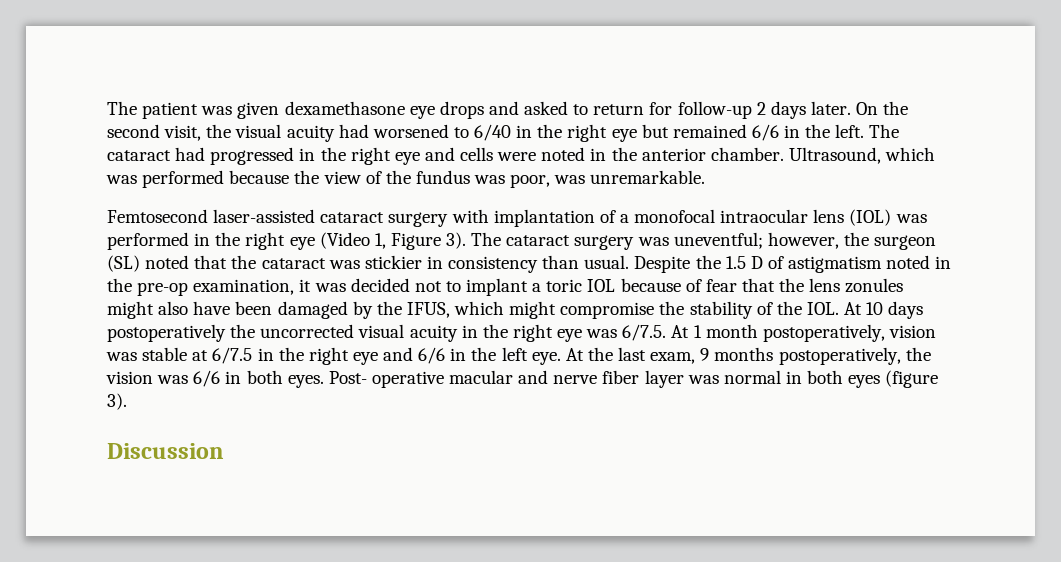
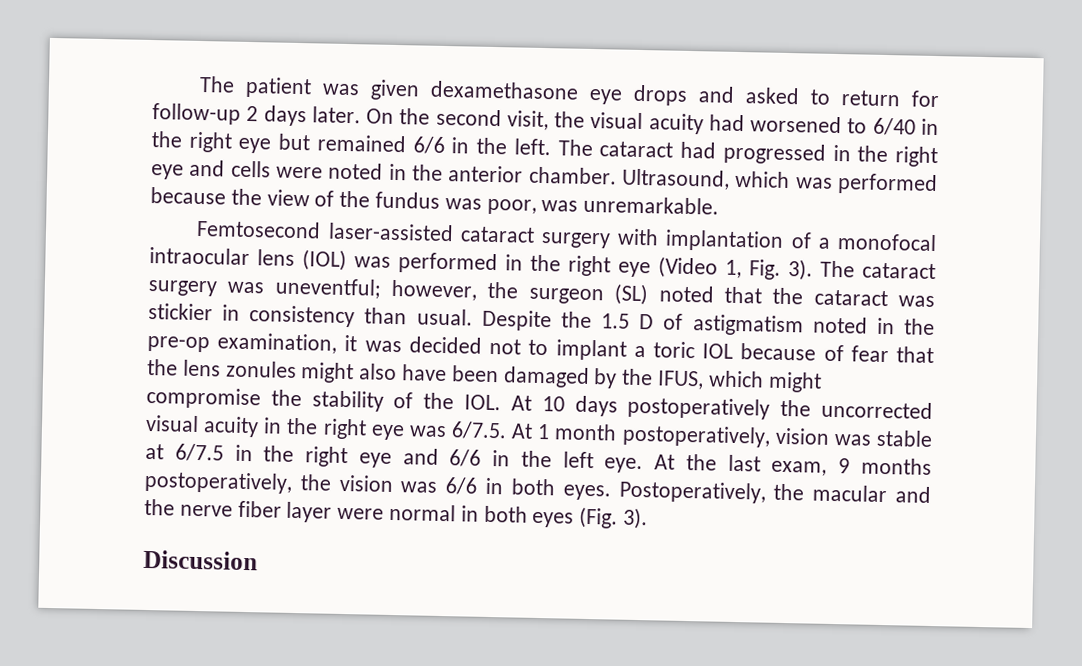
[390,233,441,250] Figure -> [749,259,781,280] Fig.
[328,371,444,388] Post- operative -> [618,480,805,504] Postoperatively, the
(549, 377) none -> [144,498,175,516] the
[687,375,719,384] was -> [337,507,385,520] were
[885,370,939,388] (figure -> [579,506,619,529] (Fig.

